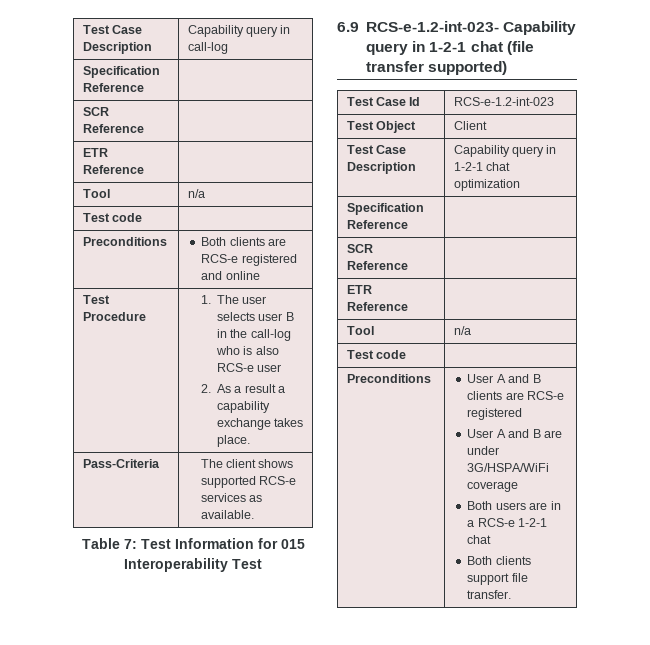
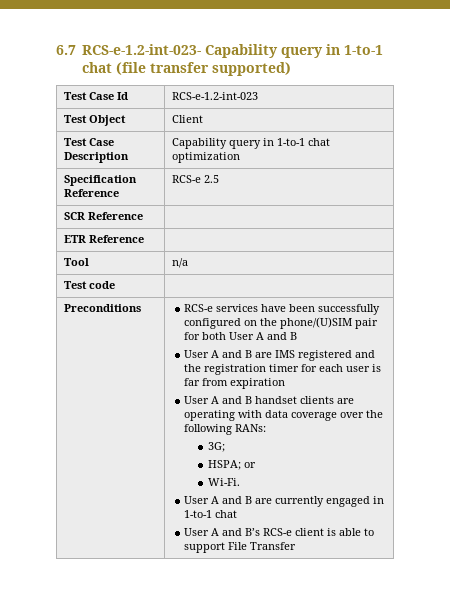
[82,25,143,34] [82,42,152,54] [187,25,291,37] [187,42,228,54] [82,66,160,78] [82,83,144,92] [82,107,109,116] [82,124,144,133] [82,148,108,157] [82,165,144,174] [82,189,110,198] [187,189,205,198] [82,213,143,222] [82,237,167,246] [201,237,287,246] [201,254,297,266] [201,271,260,280] [82,295,110,304] [82,312,146,321] [200,295,267,304] [216,312,294,321] [216,329,291,341] [215,346,279,355] [216,363,282,372] [200,384,286,393] [216,401,270,413] [216,418,304,430] [216,435,250,447] [82,459,160,468] [200,459,294,468] [200,476,297,488] [200,493,263,502] [200,510,254,519] [81,538,305,549] [124,558,262,572] [337,22,359,32] Test Case Description | Capability query in call-log // Specification Reference | // SCR Reference | // ETR Reference | // Tool | n/a // Test code | // Preconditions | Both clients are RCS-e registered and online // Test Procedure | 1. The user selects user B in the call-log who is also RCS-e user // 2. As a result a capability exchange takes place. // Pass-Criteria | The client shows supported RCS-e services as available. // Table 7: Test Information for 015 Interoperability Test // 6.9 -> [56,45,76,55] 6.7
[429,42,467,52] 1-2-1 -> [343,45,383,55] 1-to-1
[453,162,483,171] 1-2-1 -> [277,138,306,146] 1-to-1
[346,244,373,253] [346,261,408,270] [346,285,372,294] [346,302,408,311] [346,326,374,335] [453,326,471,335] [346,350,407,359] [346,374,431,383] [467,374,541,383] [467,391,565,400] [467,408,523,420] [467,429,562,438] [467,446,500,455] [467,463,550,472] [467,481,519,492] [467,501,561,510] [467,518,548,527] [467,535,492,544] [467,556,531,565] [467,573,528,585] [467,590,512,599] // SCR Reference | // ETR Reference | // Tool | n/a // Test code | // Preconditions | User A and B clients are RCS-e registered // User A and B are under 3G/HSPA/WiFi coverage // Both users are in a RCS-e 1-2-1 chat // Both clients support file transfer. -> [172,175,220,183] [64,212,144,220] [64,235,145,243] [64,258,90,266] [172,258,189,268] [64,281,116,289] [64,304,142,312] [184,304,381,315] [184,317,379,329] [184,332,298,340] [184,350,376,361] [184,364,382,375] [184,378,286,389] [184,396,355,404] [184,410,384,421] [184,424,267,435] [208,442,226,452] [208,460,257,470] [208,478,241,486] [184,496,385,507] [184,510,238,518] [184,528,375,536] [184,542,297,553] RCS-e 2.5 // SCR Reference | // ETR Reference | // Tool | n/a // Test code | // Preconditions | RCS-e services have been successfully configured on the phone/(U)SIM pair for both User A and B // User A and B are IMS registered and the registration timer for each user is far from expiration // User A and B handset clients are operating with data coverage over the following RANs: // 3G; // HSPA; or // Wi-Fi. // User A and B are currently engaged in 1-to-1 chat // User A and B’s RCS-e client is able to support File Transfer

